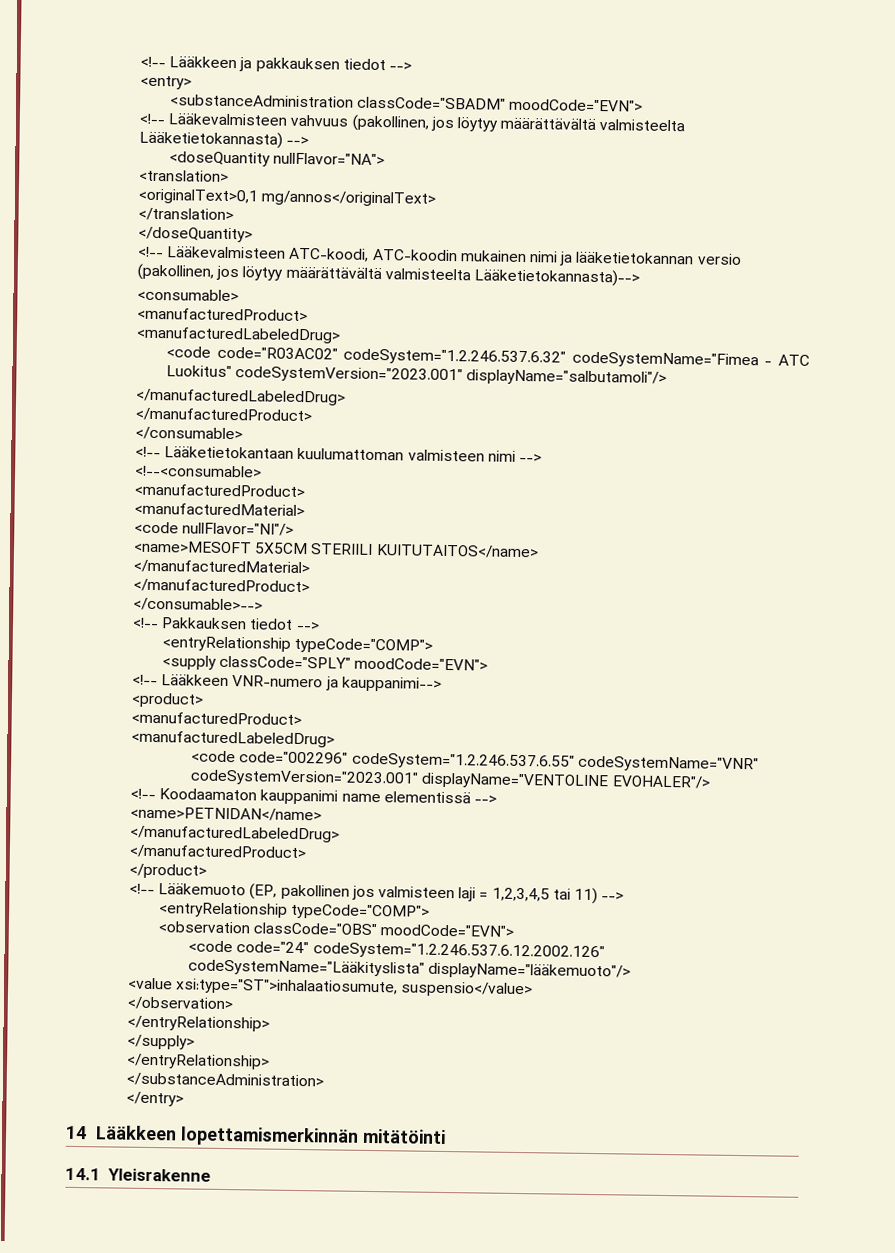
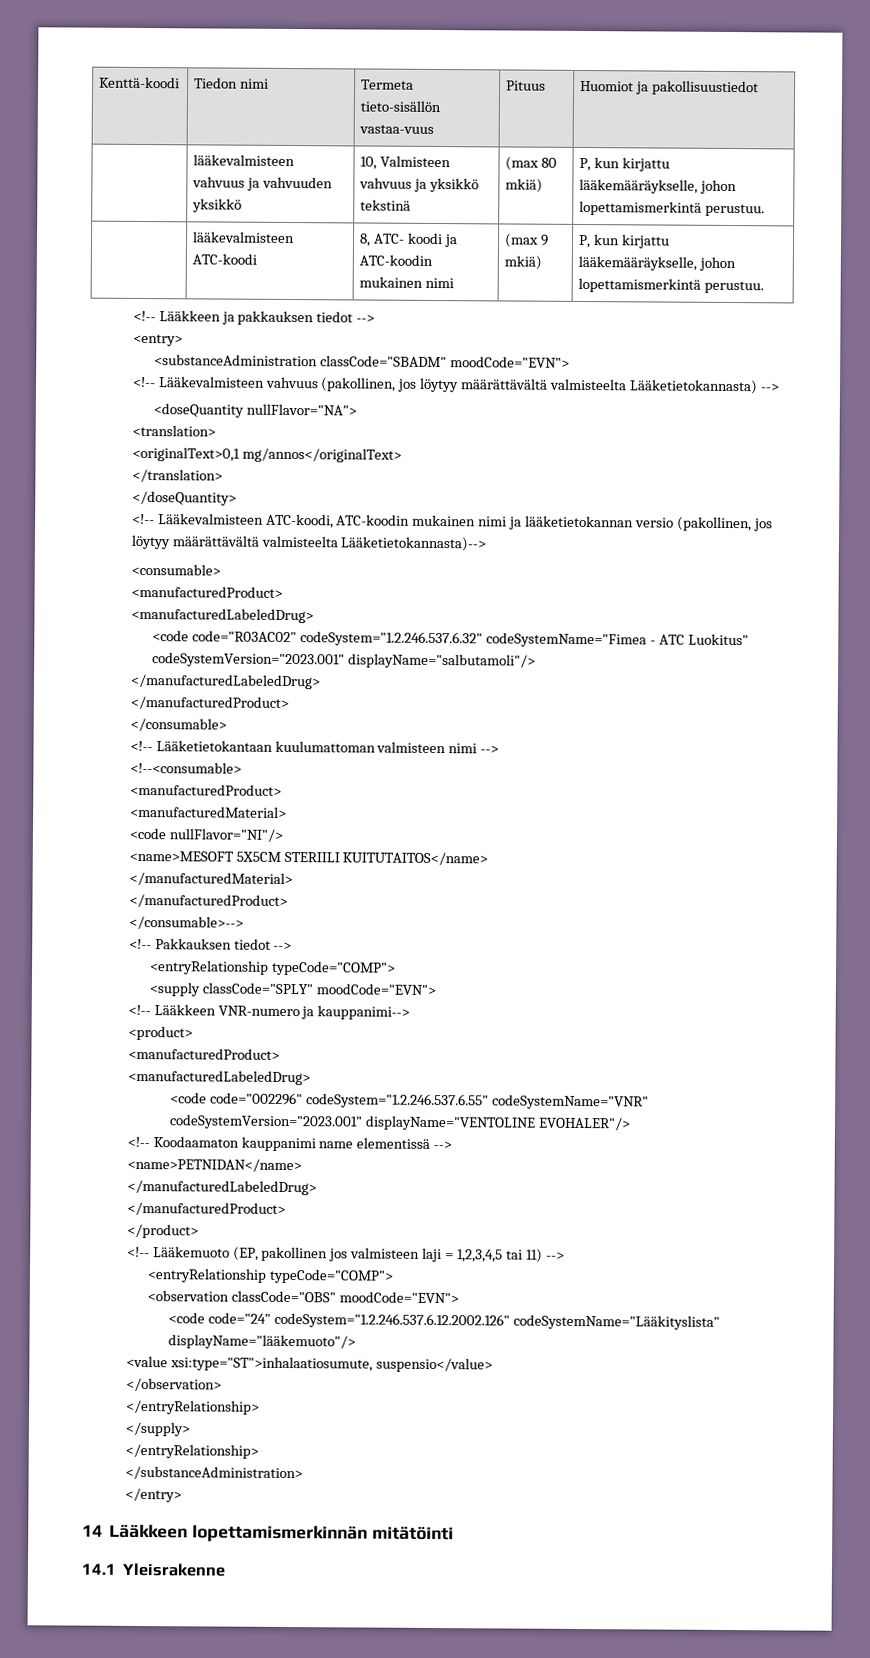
(140, 62) none -> [99,76,181,89] [194,77,270,89] [361,79,415,90] [360,100,442,113] [359,124,435,134] [506,80,547,91] [580,80,760,96] [193,154,296,167] [192,176,334,191] [192,198,243,213] [360,155,452,170] [359,177,480,193] [360,199,412,211] [505,156,558,171] [505,178,544,193] [579,157,671,172] [579,178,738,195] [579,200,766,217] [192,231,296,244] [192,253,258,265] [359,232,459,248] [359,254,434,266] [359,276,455,289] [504,233,550,248] [504,255,543,270] [578,234,671,249] [578,255,737,272] [578,277,765,294] Kenttä-koodi | Tiedon nimi | Termeta tieto-sisällön vastaa-vuus | Pituus | Huomiot ja pakollisuustiedot // | lääkevalmisteen vahvuus ja vahvuuden yksikkö | 10, Valmisteen vahvuus ja yksikkö tekstinä | (max 80 mkiä) | P, kun kirjattu lääkemääräykselle, johon lopettamismerkintä perustuu. // | lääkevalmisteen ATC-koodi | 8, ATC- koodi ja ATC-koodin mukainen nimi | (max 9 mkiä) | P, kun kirjattu lääkemääräykselle, johon lopettamismerkintä perustuu. //

